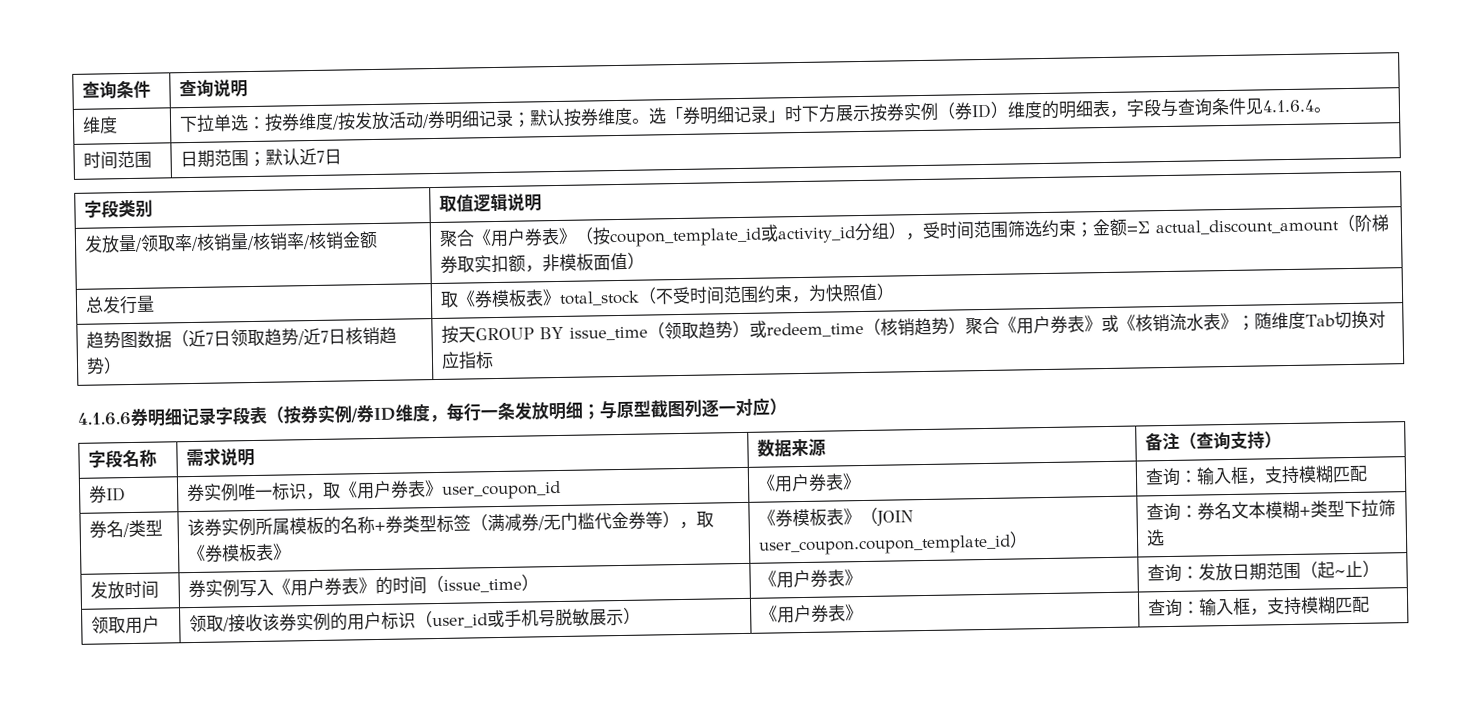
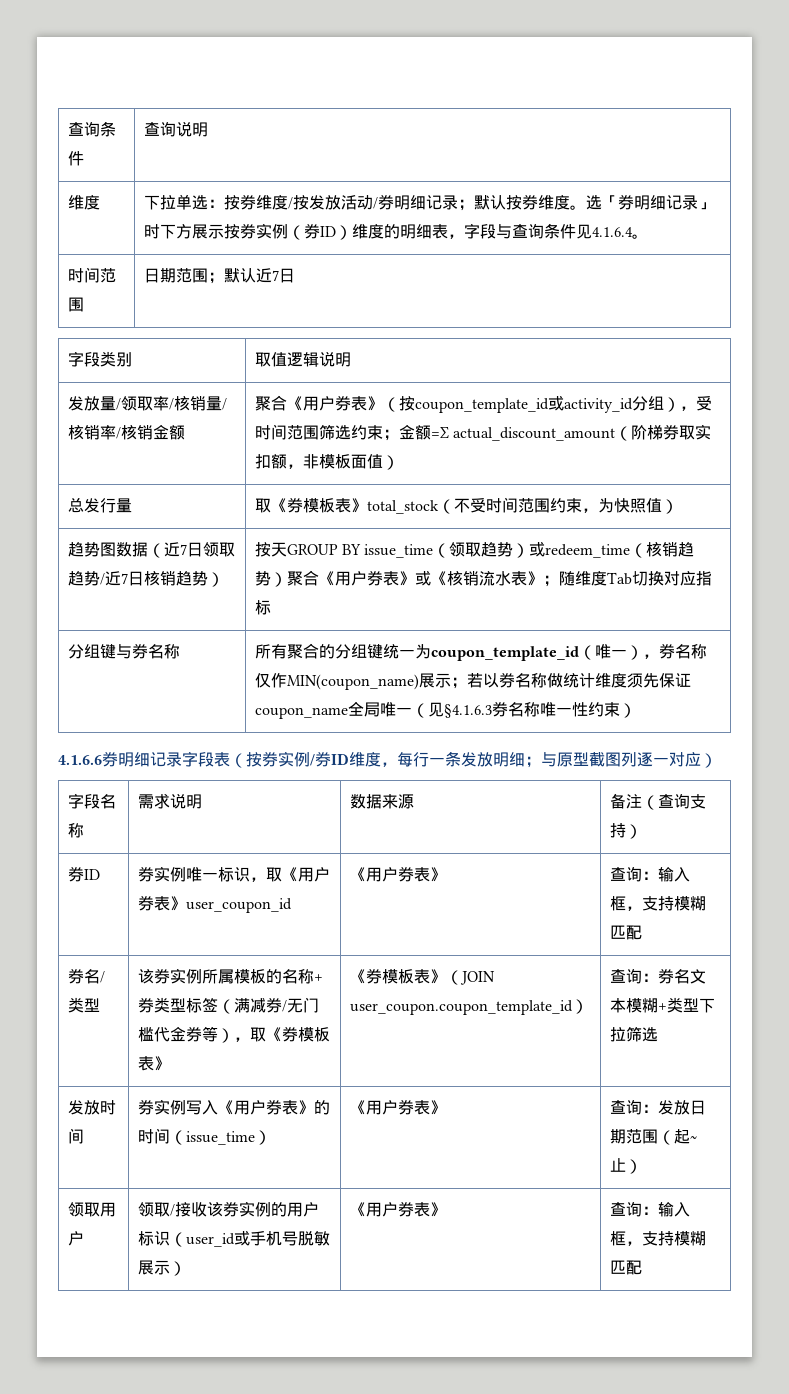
(494, 360) none -> [67,644,180,659] [254,643,707,661] [254,673,691,690] [254,701,636,719] // 分组键与券名称 | 所有聚合的分组键统一为coupon_template_id（唯一），券名称仅作MIN(coupon_name)展示；若以券名称做统计维度须先保证coupon_name全局唯一（见§4.1.6.3券名称唯一性约束）

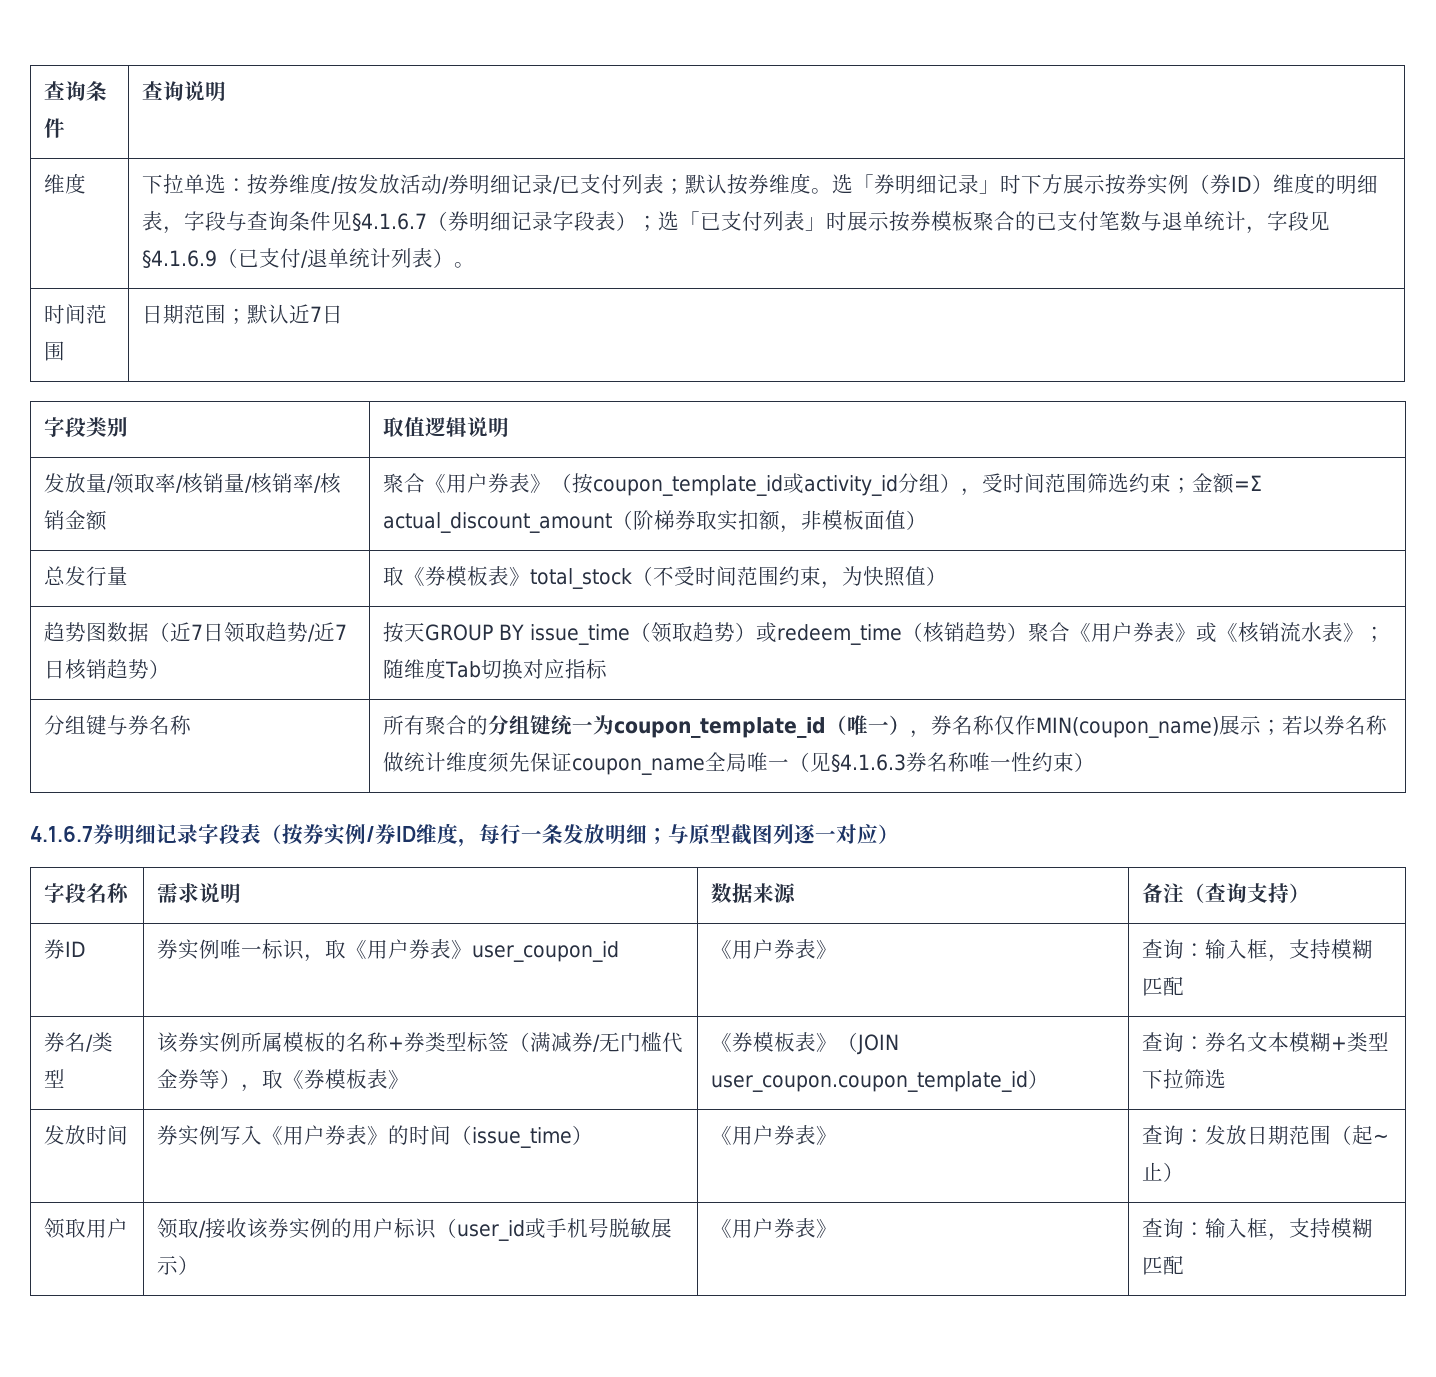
(458, 202) none -> [552,174,664,194] /已支付列表
[591,227,633,237] 4.1.6.4 -> [351,211,1330,234] [141,248,454,268] §4.1.6.7（券明细记录字段表）；选「已支付列表」时展示按券模板聚合的已支付笔数与退单统计，字段见§4.1.6.9（已支付/退单统计列表）
[58,755,102,765] 4.1.6.6 -> [30,826,93,842] 4.1.6.7

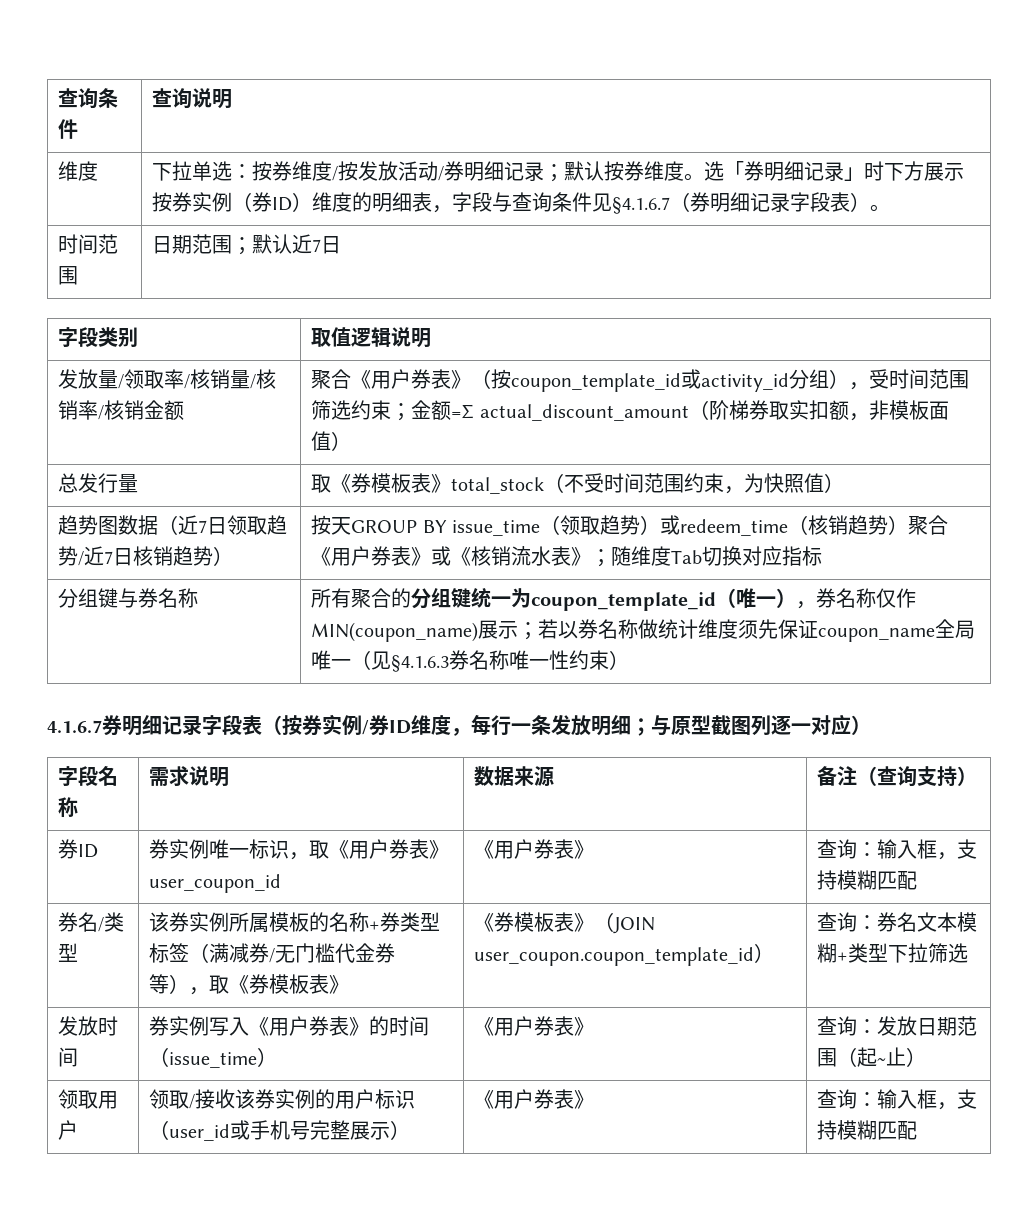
[552,174,664,194] /已支付列表 -> (545, 171) none
[636,211,1330,234] [141,248,454,268] ；选「已支付列表」时展示按券模板聚合的已支付笔数与退单统计，字段见§4.1.6.9（已支付/退单统计列表） -> (871, 202) none
[608,1218,651,1238] 脱敏 -> [310,1120,351,1140] 完整

